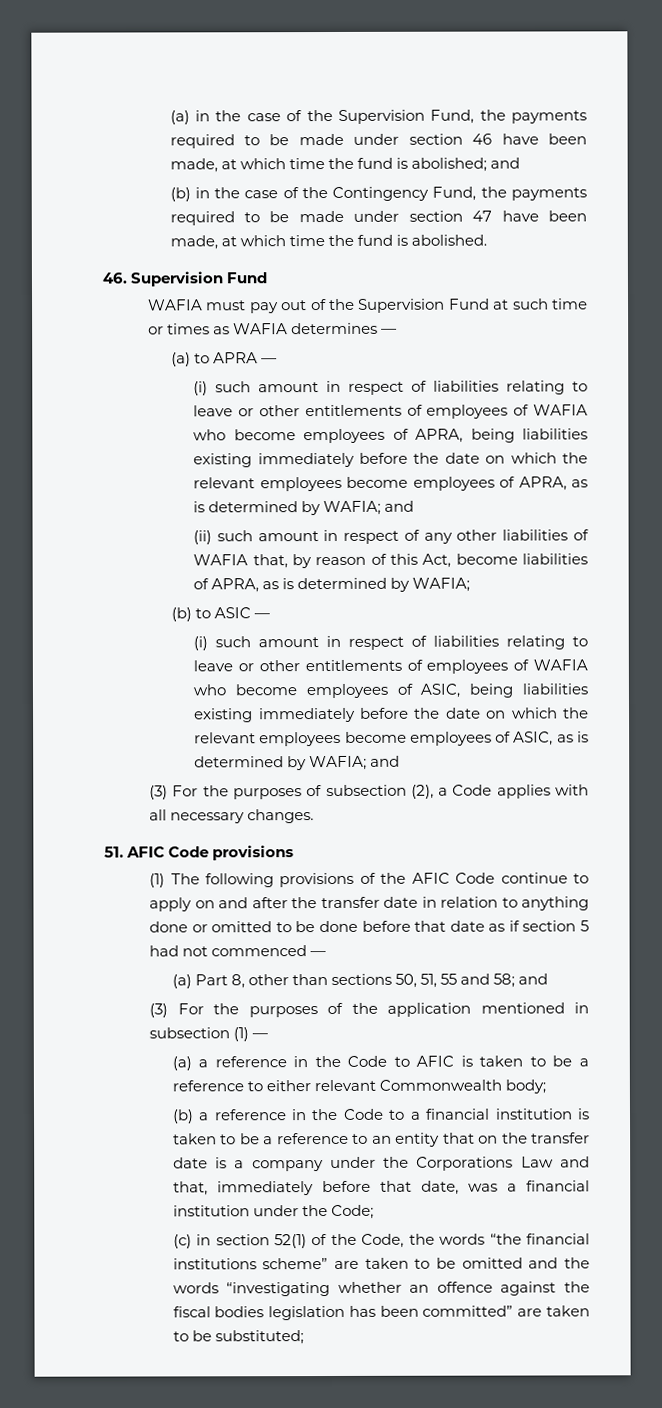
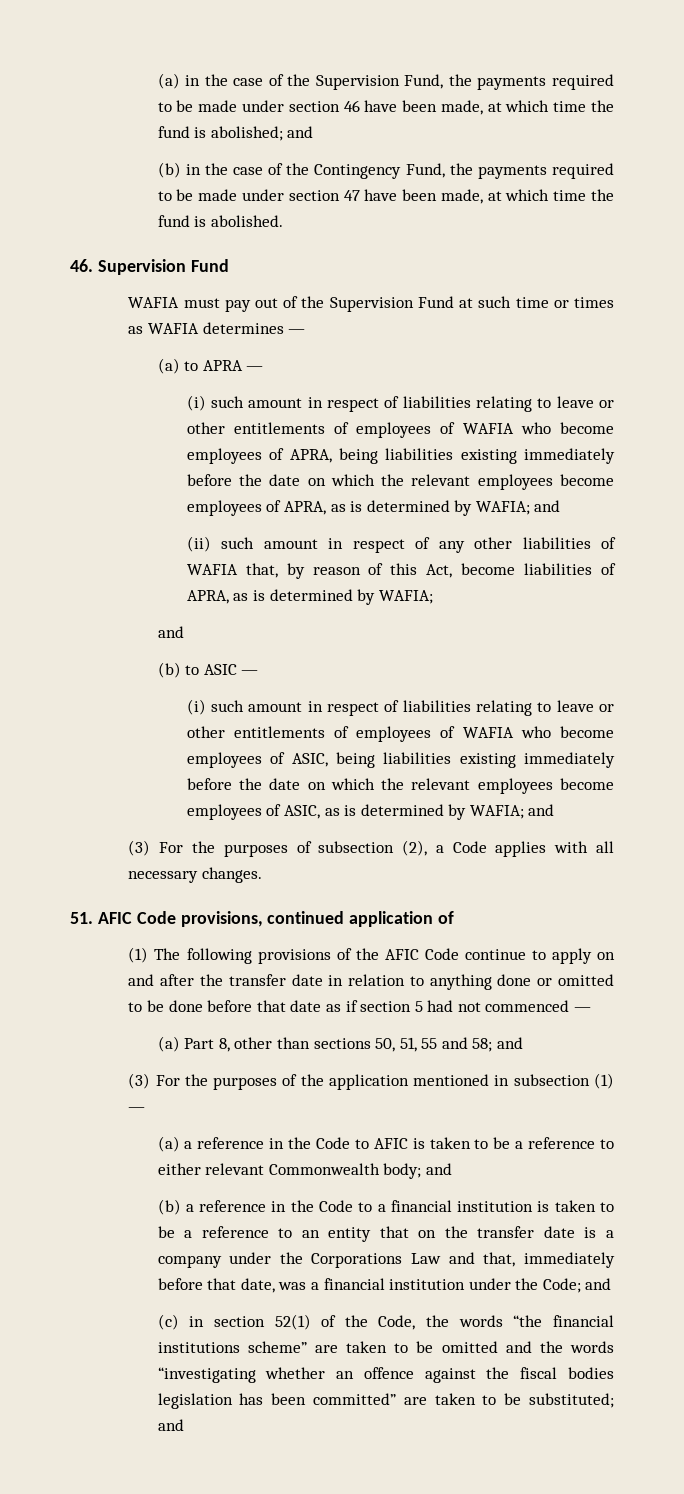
(471, 584) none -> [157,626,184,638] // and
[212,845,295,861] provisions -> [180,911,455,927] provisions, continued application of
(546, 1086) none -> [425,1163,452,1175] and
(374, 1212) none -> [585,1278,612,1290] and
(304, 1337) none -> [157,1419,184,1431] and

